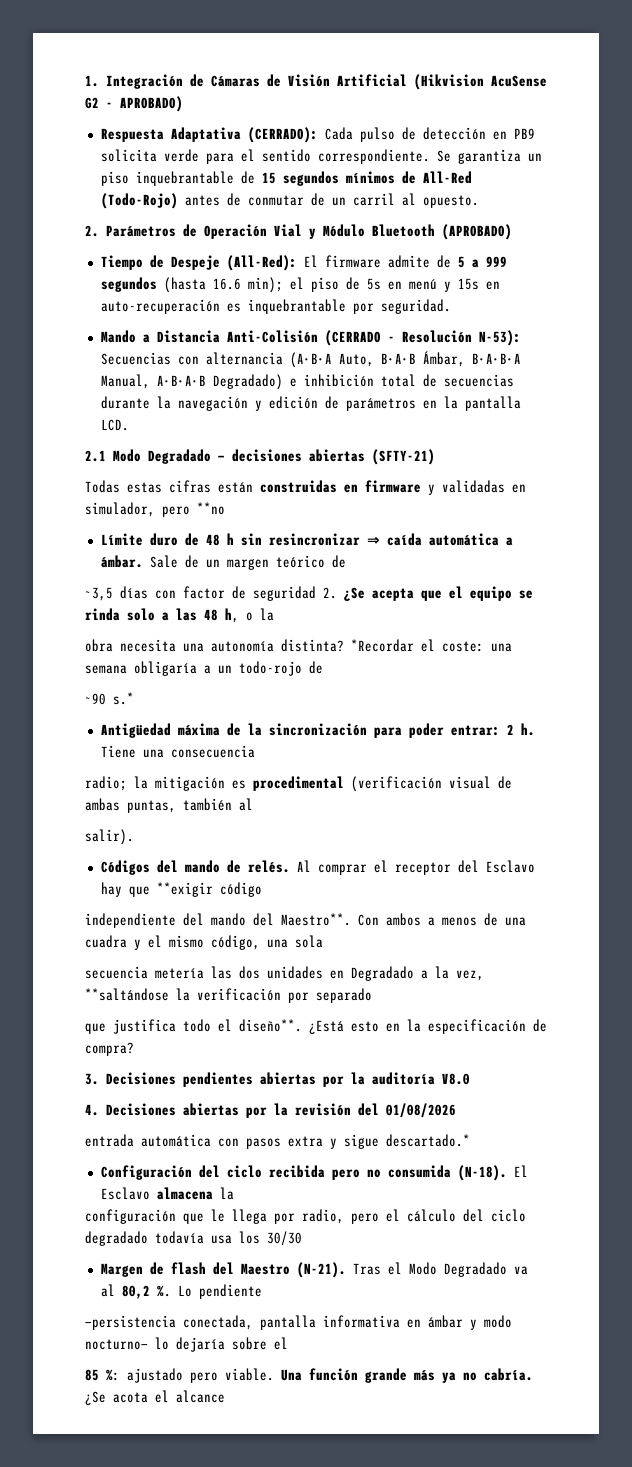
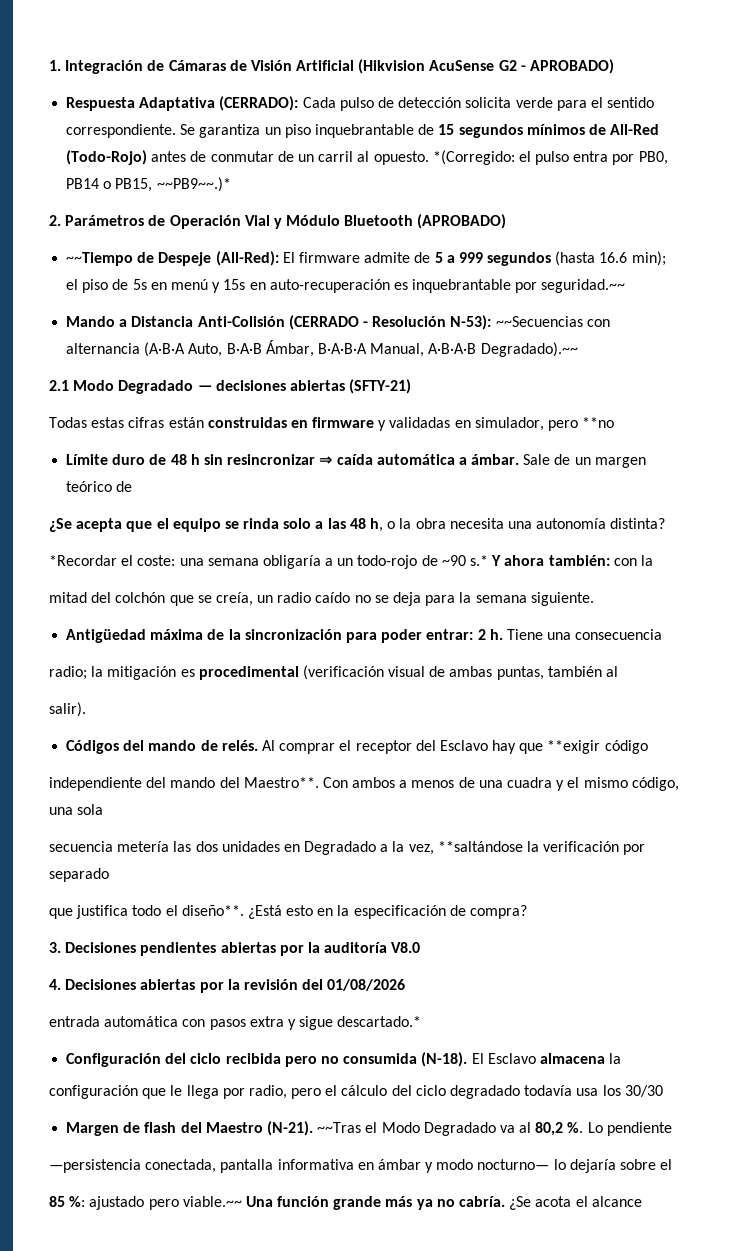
[492,128,535,140] en PB9 -> (462, 102) none
(479, 201) none -> [432,150,668,165] [66,177,231,192] *(Corregido: el pulso entra por PB0, PB14 o PB15, ~~PB9~~.)*
[100,255,143,270] Tiempo -> [66,252,134,266] ~~Tiempo
[380,299,451,314] seguridad. -> [541,279,626,293] seguridad.~~
[100,352,171,365] Secuencias -> [495,316,583,327] ~~Secuencias
[212,374,514,390] [100,396,521,411] [100,419,129,431] Degradado) e inhibición total de secuencias durante la navegación y edición de parámetros en la pantalla LCD. -> [480,342,578,357] Degradado).~~
[85,586,337,601] ~3,5 días con factor de seguridad 2. -> (133, 486) none
(274, 614) // -> (412, 523) none
(344, 645) none -> (666, 523) //
(323, 667) // -> (438, 560) none
(134, 698) none -> [491,555,653,566] [49,592,594,606] Y ahora también: con la // mitad del colchón que se creía, un radio caído no se deja para la semana siguiente.
[352,1263,381,1275] Tras -> [317,1122,362,1133] ~~Tras
[225,1368,274,1381] viable. -> [182,1196,242,1207] viable.~~

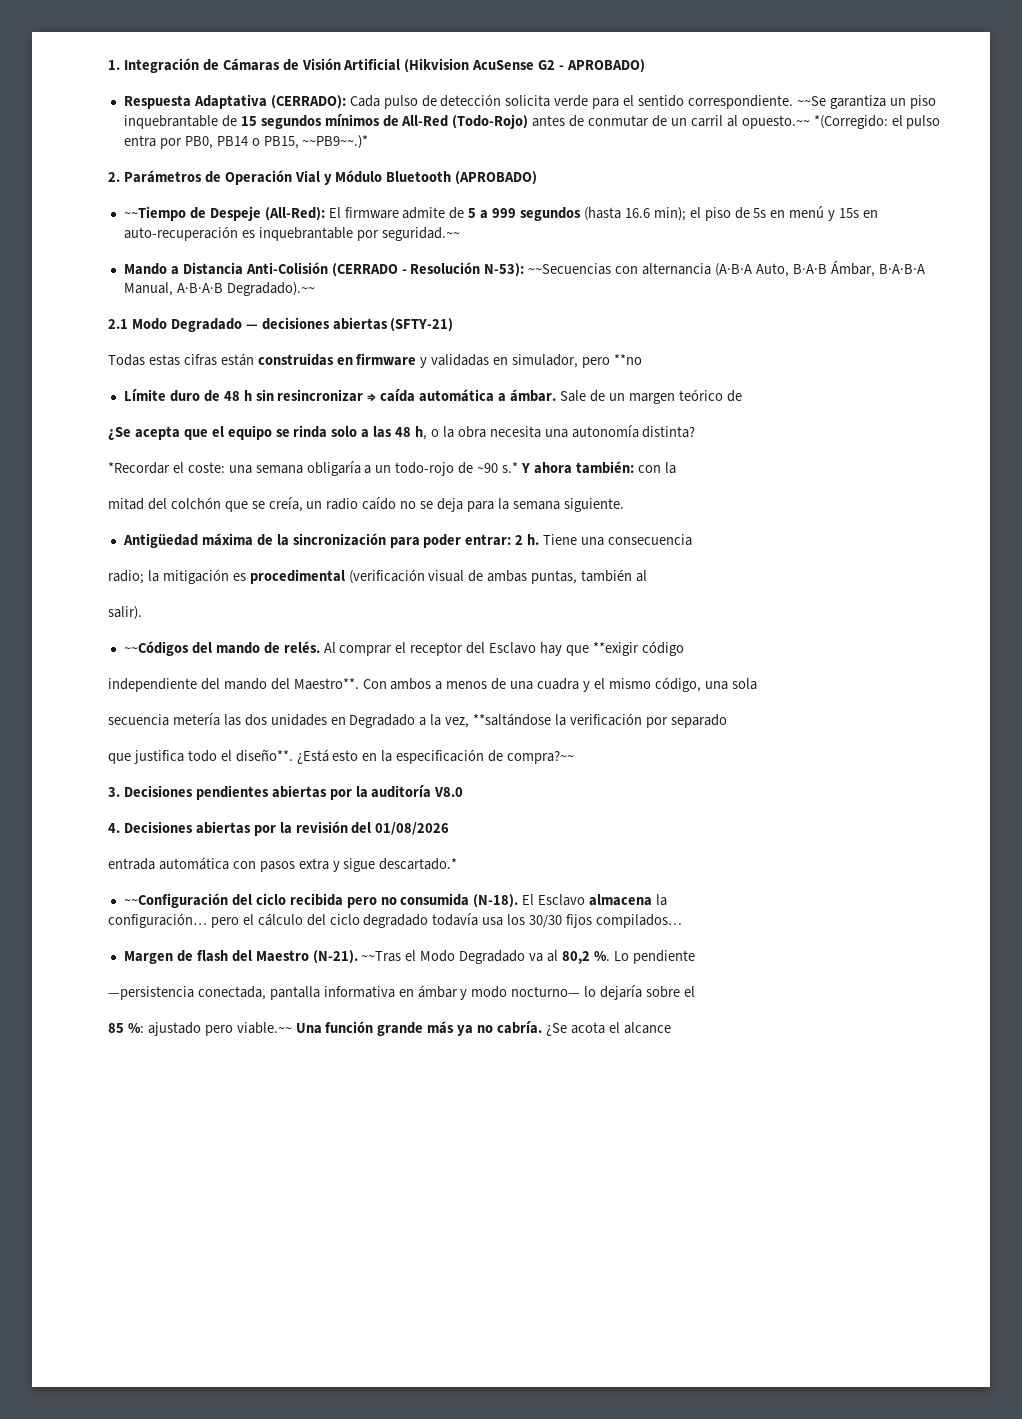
[180,124,196,135] Se -> [796,96,826,106] ~~Se
[373,151,429,165] opuesto. -> [741,115,810,129] opuesto.~~
[66,740,120,754] Códigos -> [123,641,189,656] ~~Códigos
[470,905,528,919] compra? -> [507,751,575,764] compra?~~
[66,1053,162,1067] Configuración -> [123,893,228,908] ~~Configuración
[49,1085,287,1099] configuración que le llega por radio, -> [108,913,207,928] configuración…
(663, 1091) none -> [566,914,682,928] fijos compilados…

